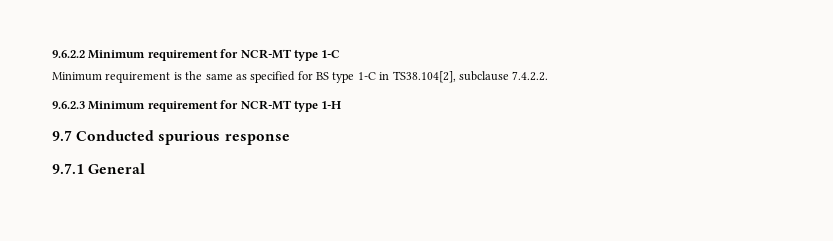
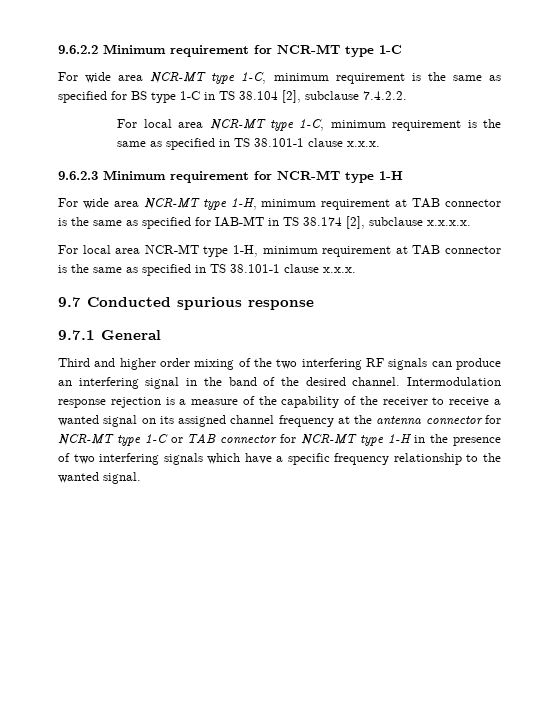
[52,72,102,81] Minimum -> [58,72,329,84] For wide area NCR-MT type 1-C, minimum
[392,71,456,83] TS38.104[2], -> [219,90,301,103] TS 38.104 [2],
(549, 76) none -> [117,119,502,131] [117,138,381,150] // For local area NCR-MT type 1-C, minimum requirement is the same as specified in TS 38.101-1 clause x.x.x.
(342, 105) none -> [58,198,501,210] [58,216,471,229] [58,244,502,257] [58,264,356,276] // For wide area NCR-MT type 1-H, minimum requirement at TAB connector is the same as specified for IAB-MT in TS 38.174 [2], subclause x.x.x.x. // For local area NCR-MT type 1-H, minimum requirement at TAB connector is the same as specified in TS 38.101-1 clause x.x.x.
(146, 168) none -> [58,358,501,370] [58,377,501,389] [58,396,502,408] [58,415,501,427] [58,433,501,446] [58,453,501,465] [58,472,141,484] // Third and higher order mixing of the two interfering RF signals can produce an interfering signal in the band of the desired channel. Intermodulation response rejection is a measure of the capability of the receiver to receive a wanted signal on its assigned channel frequency at the antenna connector for NCR-MT type 1-C or TAB connector for NCR-MT type 1-H in the presence of two interfering signals which have a specific frequency relationship to the wanted signal.

